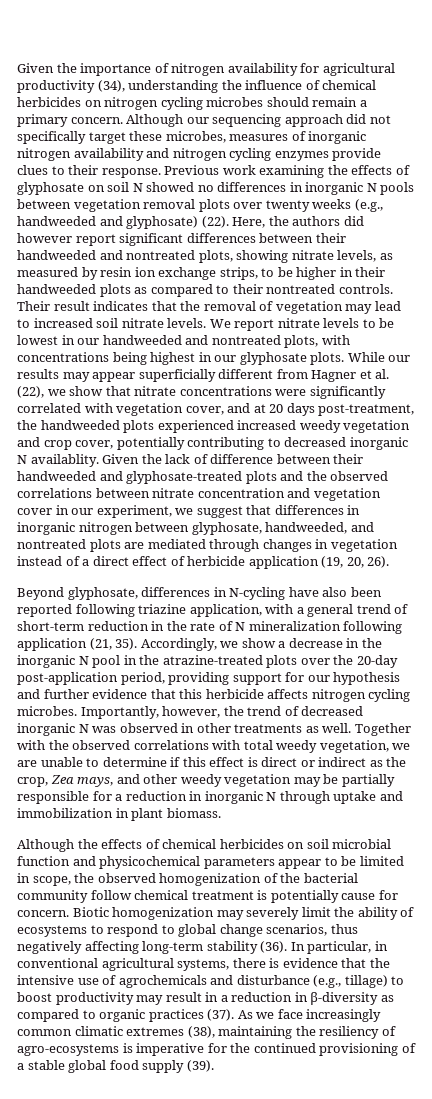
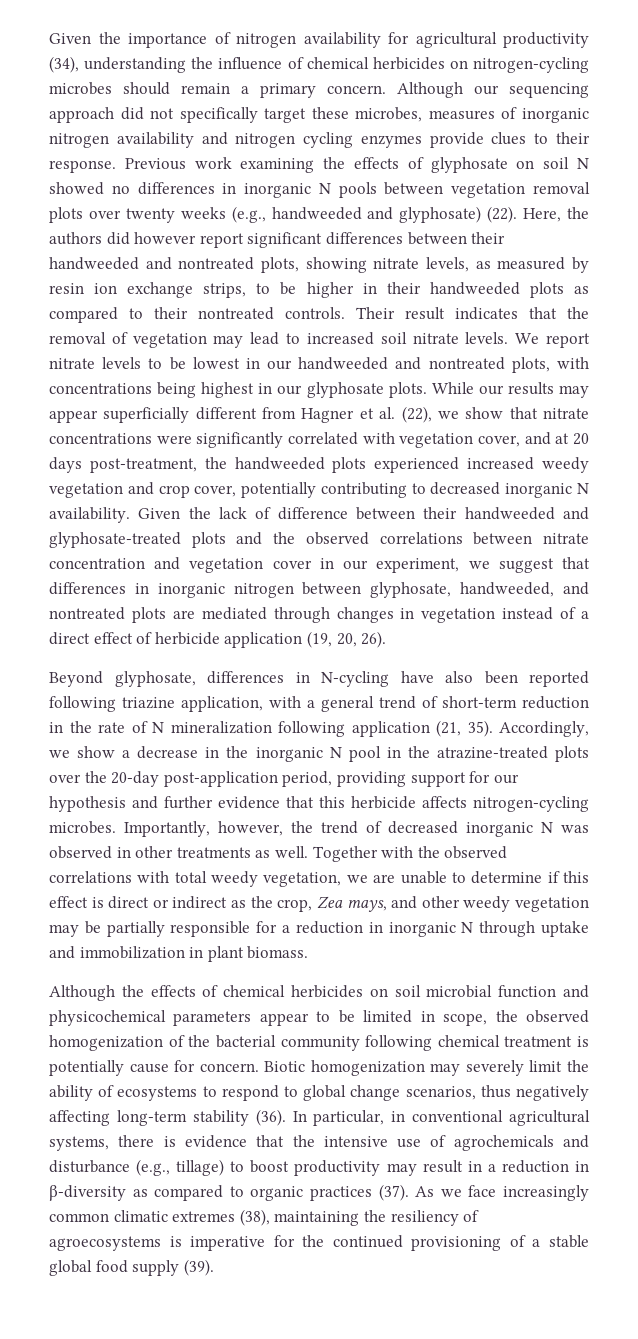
[104,97,203,110] nitrogen cycling -> [473,57,589,73] nitrogen-cycling
[30,454,99,467] availablity. -> [49,507,130,523] availability.
[311,689,411,702] nitrogen cycling -> [473,796,589,812] nitrogen-cycling
[90,890,132,900] follow -> [365,1035,433,1051] following
[17,1044,119,1056] agro-ecosystems -> [49,1236,161,1251] agroecosystems

